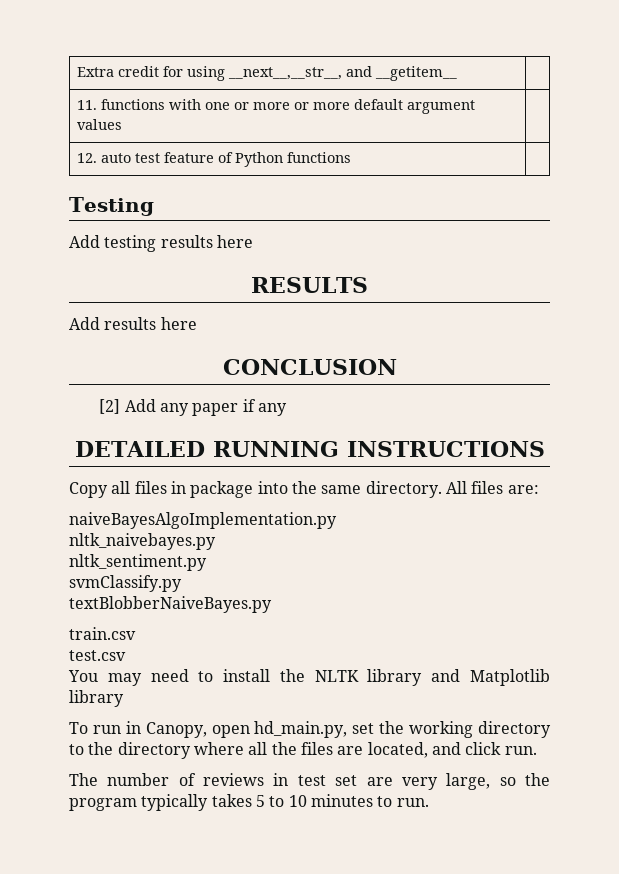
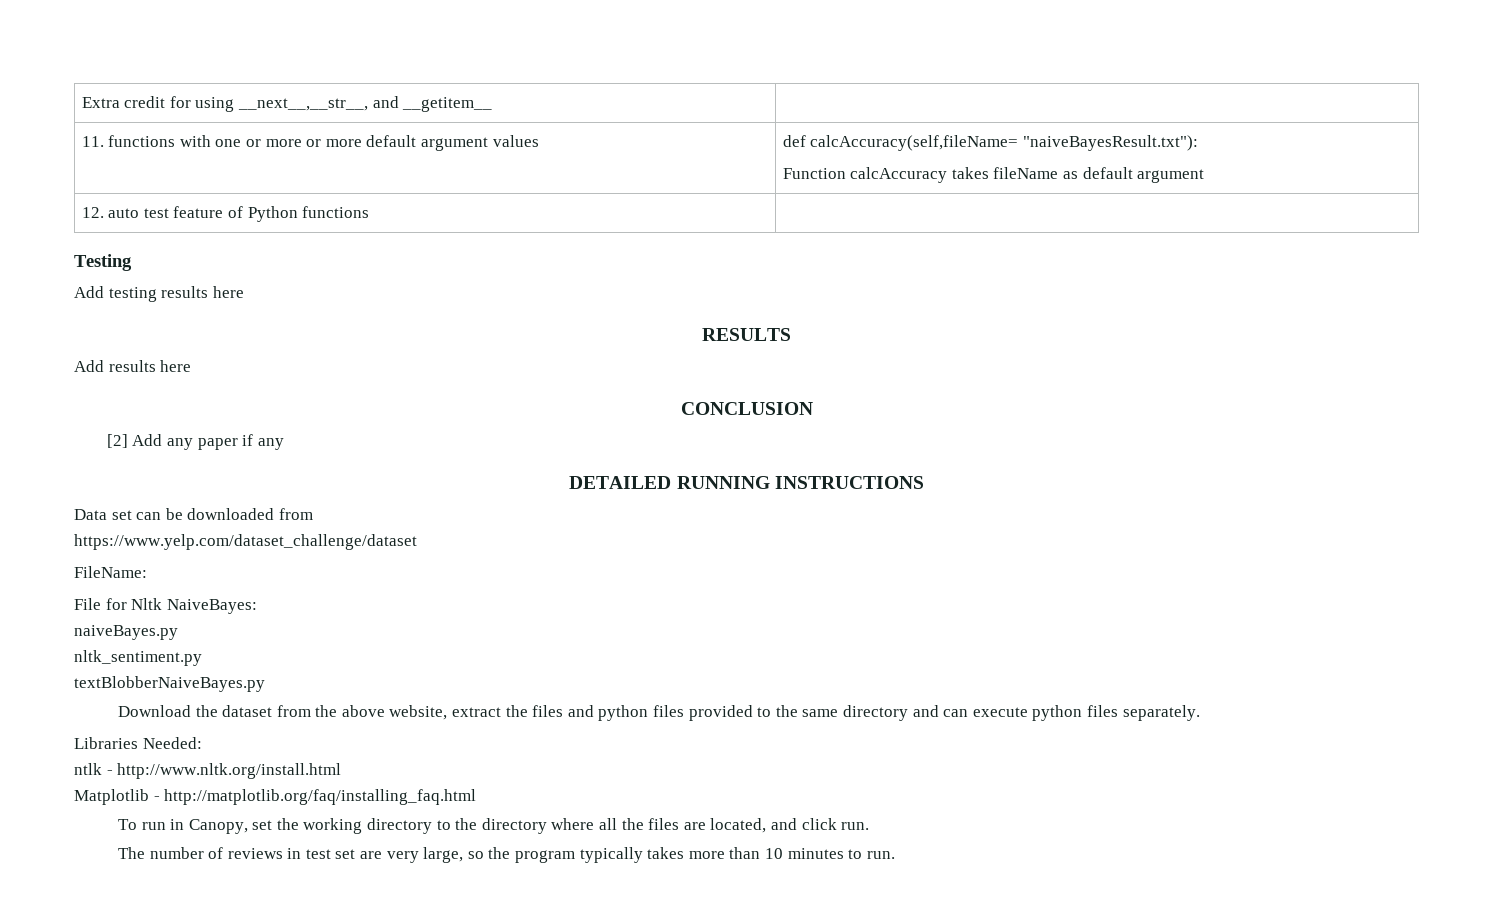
(122, 124) none -> [782,135,1198,151] [782,167,1205,183] def calcAccuracy(self,fileName= "naiveBayesResult.txt"): // Function calcAccuracy takes fileName as default argument
[69,481,539,498] [69,512,337,529] [69,533,216,550] Copy all files in package into the same directory. All files are: // naiveBayesAlgoImplementation.py // nltk_naivebayes.py -> [74,508,313,520] [74,534,417,550] [74,566,147,578] [74,598,257,614] [74,625,178,640] Data set can be downloaded from // https://www.yelp.com/dataset_challenge/dataset // FileName: // File for Nltk NaiveBayes: // naiveBayes.py
[69,575,182,592] // svmClassify.py -> (202, 658) none
[69,627,136,640] [69,650,126,661] [68,669,550,686] [69,690,124,707] train.csv // test.csv // You may need to install the NLTK library and Matplotlib library -> [117,705,1200,721] [74,737,202,749] [74,763,342,779] [74,789,477,805] Download the dataset from the above website, extract the files and python files provided to the same directory and can execute python files separately. // Libraries Needed: // ntlk - http://www.nltk.org/install.html // Matplotlib - http://matplotlib.org/faq/installing_faq.html
[211,721,348,738] open hd_main.py, -> (248, 826) none
[255,795,285,807] 5 to -> [688,847,761,859] more than

